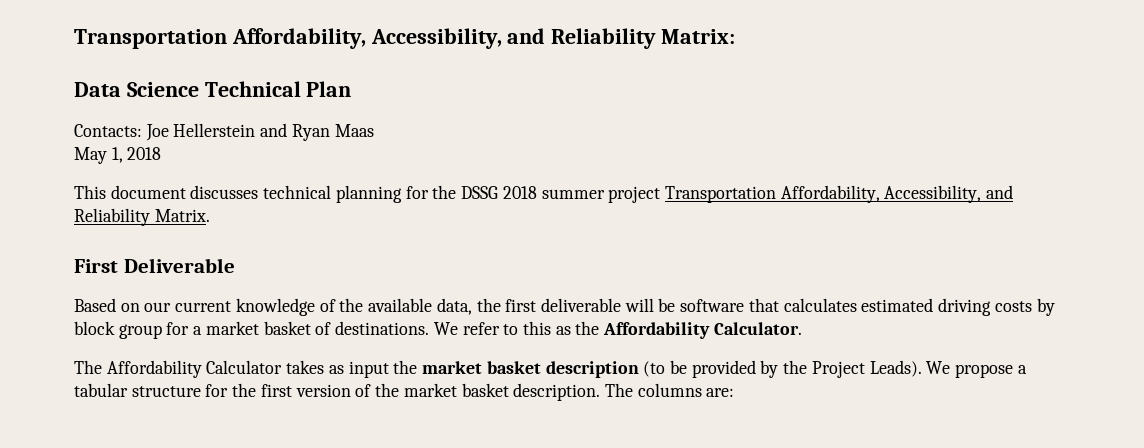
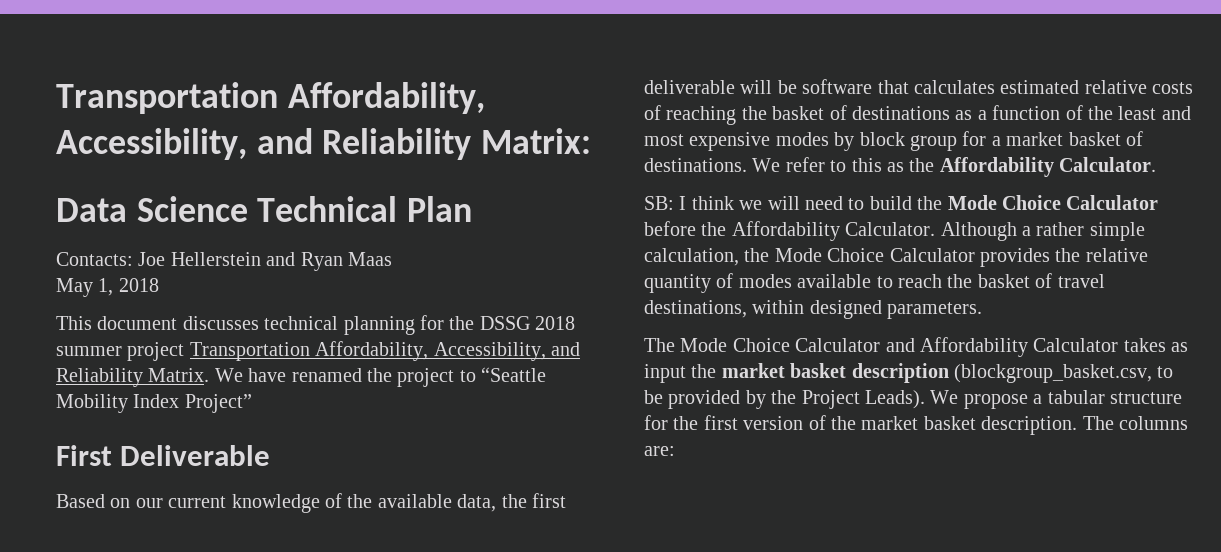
(210, 215) none -> [214,367,547,387] [56,394,252,413] We have renamed the project to “Seattle Mobility Index Project”
[938,298,1032,316] driving costs -> [1084,80,1194,94] [644,105,1191,125] [644,132,829,151] relative costs of reaching the basket of destinations as a function of the least and most expensive modes
[74,360,102,374] The -> [644,195,1159,210] [644,221,1145,241] [644,248,1148,267] [644,273,1105,293] [644,300,983,319] [644,338,915,352] SB: I think we will need to build the Mode Choice Calculator before the Affordability Calculator. Although a rather simple calculation, the Mode Choice Calculator provides the relative quantity of modes available to reach the basket of travel destinations, within designed parameters. // The Mode Choice Calculator and
[643,361,666,377] (to -> [954,364,1174,383] (blockgroup_basket.csv, to

